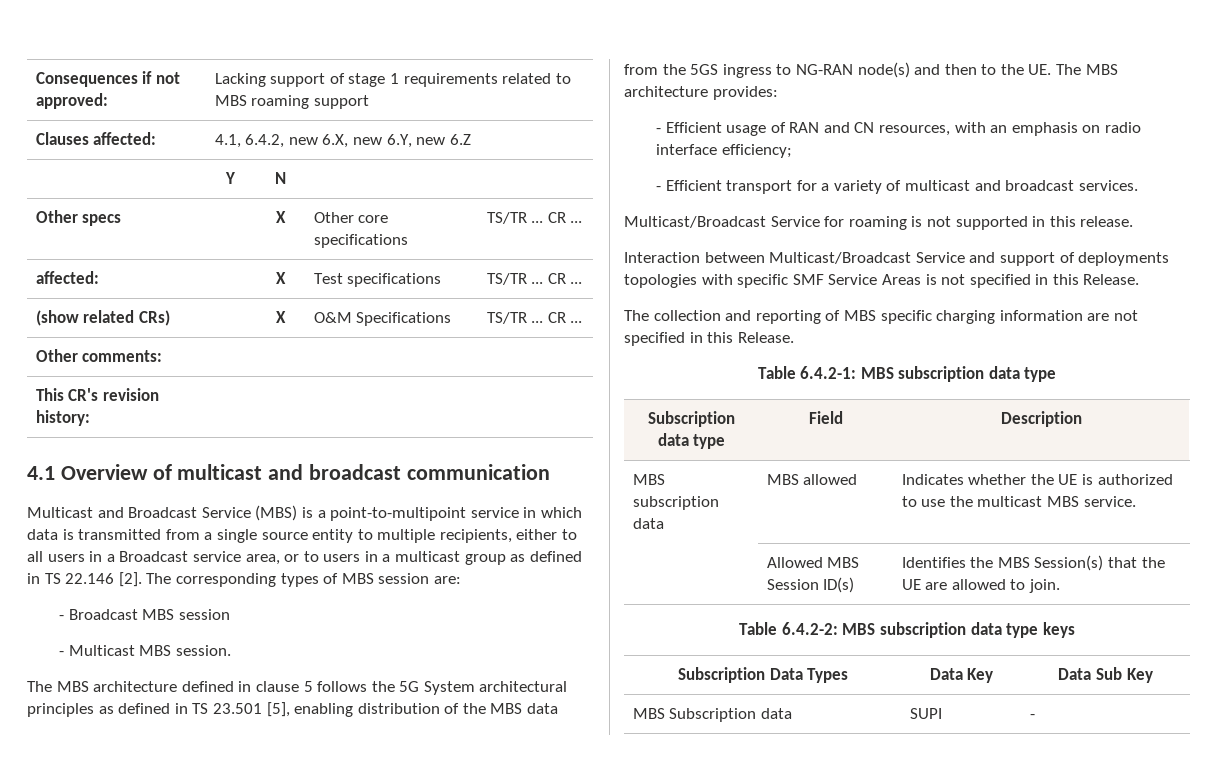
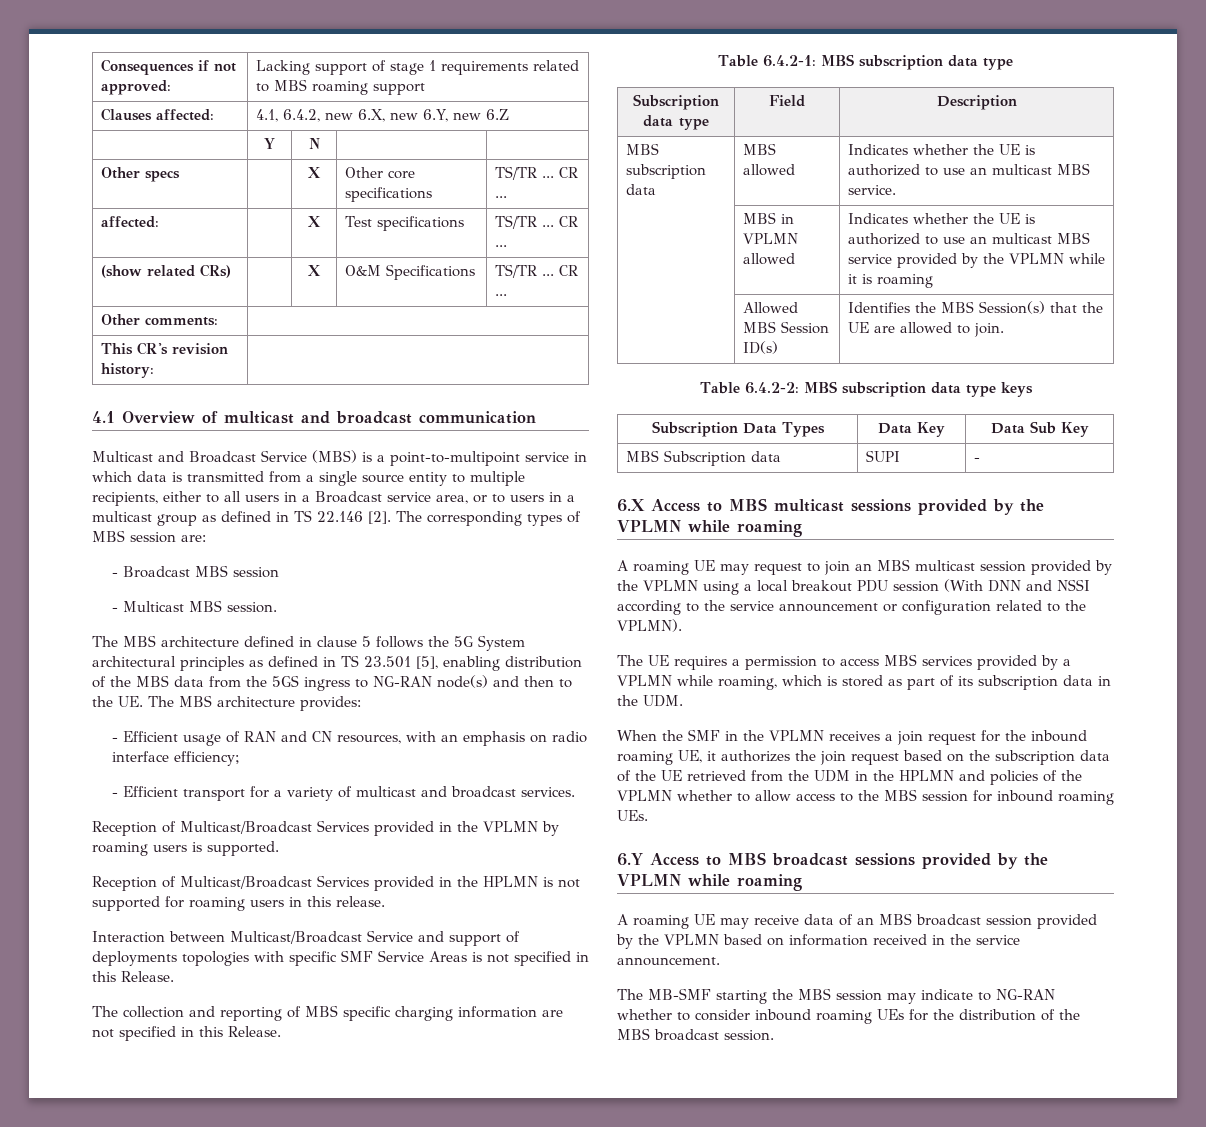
[624,216,1028,230] Multicast/Broadcast Service for roaming is not supported -> [92,820,559,836] [92,841,279,856] [92,875,580,891] [92,896,284,911] Reception of Multicast/Broadcast Services provided in the VPLMN by roaming users is supported. // Reception of Multicast/Broadcast Services provided in the HPLMN is not supported for roaming users
[949,496,973,507] the -> [969,167,987,175] an
(1136, 501) none -> [742,212,794,224] [742,233,798,244] [742,253,795,265] [847,213,1035,224] [847,232,1090,245] [847,253,1105,268] [847,274,933,288] // | MBS in VPLMN allowed | Indicates whether the UE is authorized to use an multicast MBS service provided by the VPLMN while it is roaming
(1035, 716) none -> [617,498,1044,515] [617,520,802,537] [617,559,1112,575] [617,579,1090,595] [617,600,1086,615] [617,619,682,632] [617,654,1071,670] [617,675,1111,690] [617,695,683,707] [617,729,1087,745] [617,750,1110,765] [617,770,1082,785] [617,789,1114,805] [617,810,648,821] [617,852,1048,869] [617,874,802,891] [617,913,1097,929] [616,934,1020,949] [617,957,720,966] [617,988,1055,1004] [617,1009,1080,1024] [617,1028,774,1041] // 6.X Access to MBS multicast sessions provided by the VPLMN while roaming // A roaming UE may request to join an MBS multicast session provided by the VPLMN using a local breakout PDU session (With DNN and NSSI according to the service announcement or configuration related to the VPLMN). // The UE requires a permission to access MBS services provided by a VPLMN while roaming, which is stored as part of its subscription data in the UDM. // When the SMF in the VPLMN receives a join request for the inbound roaming UE, it authorizes the join request based on the subscription data of the UE retrieved from the UDM in the HPLMN and policies of the VPLMN whether to allow access to the MBS session for inbound roaming UEs. // 6.Y Access to MBS broadcast sessions provided by the VPLMN while roaming // A roaming UE may receive data of an MBS broadcast session provided by the VPLMN based on information received in the service announcement. // The MB-SMF starting the MBS session may indicate to NG-RAN whether to consider inbound roaming UEs for the distribution of the MBS broadcast session.

